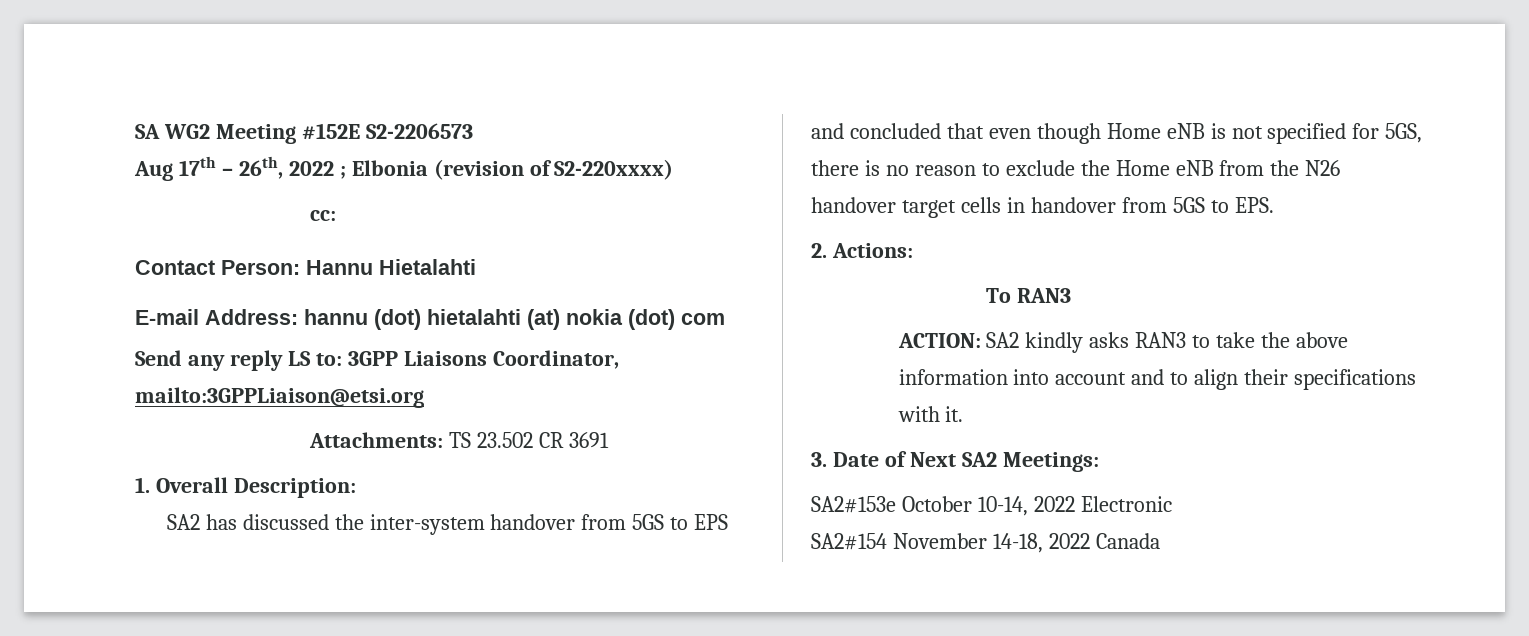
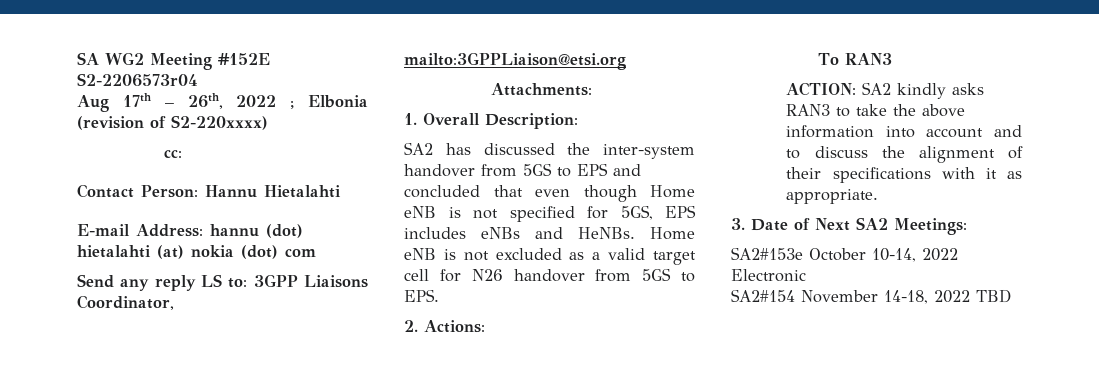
[365,123,473,139] S2-2206573 -> [77,73,198,87] S2-2206573r04
[448,432,609,448] TS 23.502 CR 3691 -> (593, 89) none
[811,160,1341,176] [811,197,1025,218] there is no reason to exclude the Home eNB from the N26 handover target cells in -> [665,205,696,218] [404,227,695,240] [404,248,696,265] [404,269,503,282] EPS includes eNBs and HeNBs. Home eNB is not excluded as a valid target cell for N26
[1194,369,1417,390] [897,406,964,422] align their specifications with it. -> [814,146,1023,163] [786,167,1022,183] [786,189,879,204] discuss the alignment of their specifications with it as appropriate.
[1095,533,1160,549] Canada -> [976,289,1011,303] TBD

